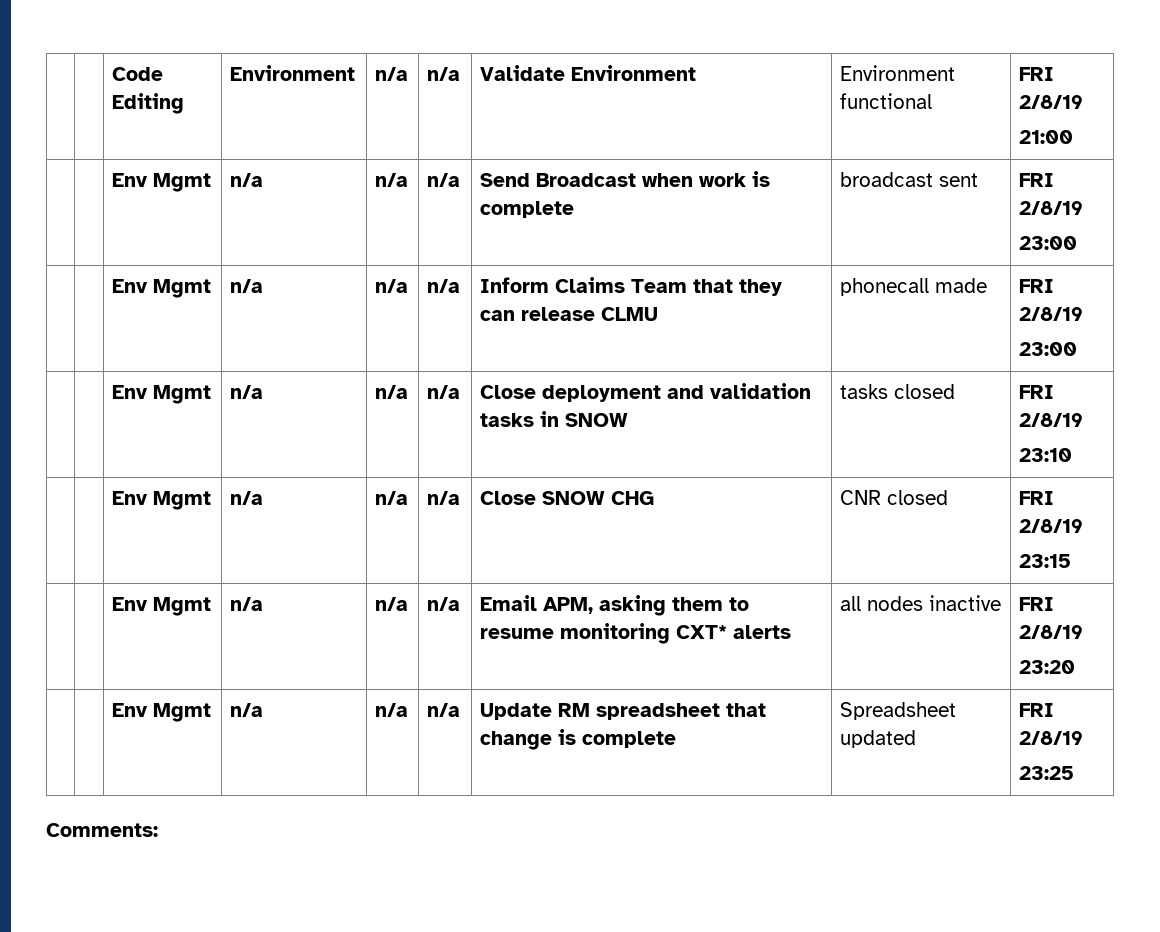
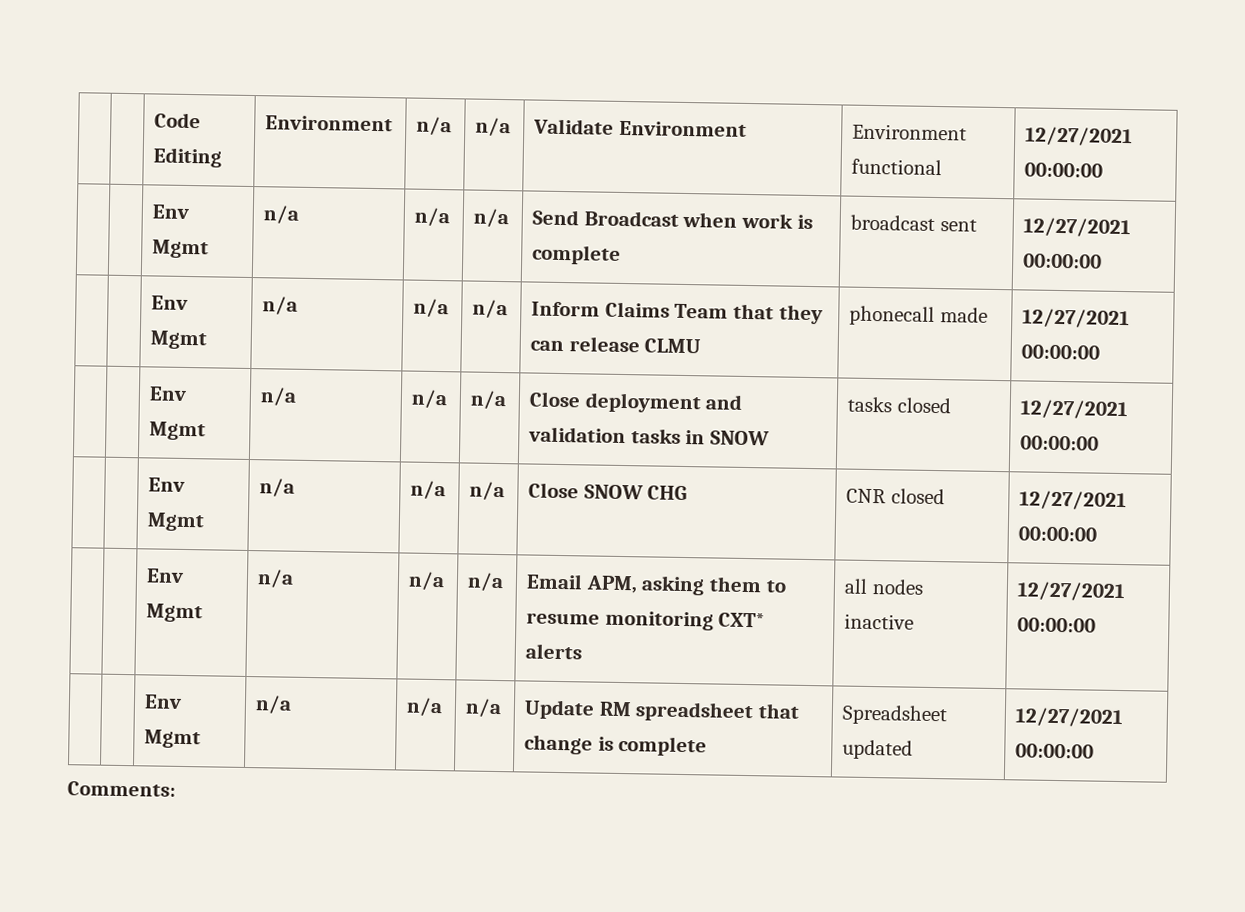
[1019,67,1055,81] [1019,95,1084,109] [1019,130,1074,144] FRI 2/8/19 // 21:00 -> [1025,126,1134,147] [1024,162,1104,178] 12/27/2021 00:00:00
[1019,173,1055,187] [1019,201,1084,215] [1019,236,1078,250] FRI 2/8/19 // 23:00 -> [1023,217,1132,238] [1023,253,1103,269] 12/27/2021 00:00:00
[1019,279,1055,293] [1019,307,1084,321] [1019,342,1078,356] FRI 2/8/19 // 23:00 -> [1022,308,1131,329] [1021,344,1101,360] 12/27/2021 00:00:00
[1019,385,1055,399] [1019,413,1084,427] [1019,448,1073,462] FRI 2/8/19 // 23:10 -> [1020,399,1129,420] [1020,435,1100,451] 12/27/2021 00:00:00
[1019,491,1055,505] [1019,519,1084,533] [1019,554,1072,568] FRI 2/8/19 // 23:15 -> [1019,490,1128,511] [1018,526,1098,542] 12/27/2021 00:00:00
[1019,597,1055,611] [1019,625,1084,639] [1019,660,1076,674] FRI 2/8/19 // 23:20 -> [1017,581,1127,602] [1017,617,1097,633] 12/27/2021 00:00:00
[1019,703,1055,717] [1019,731,1084,745] [1019,766,1075,780] FRI 2/8/19 // 23:25 -> [1015,707,1125,728] [1015,743,1095,759] 12/27/2021 00:00:00

